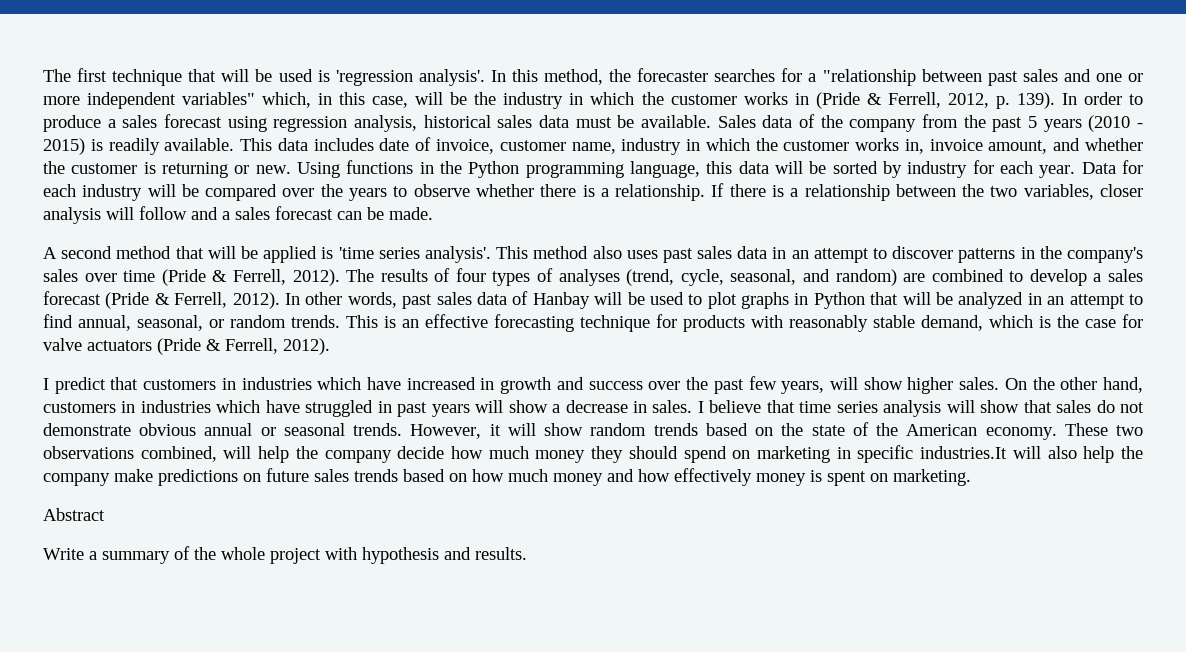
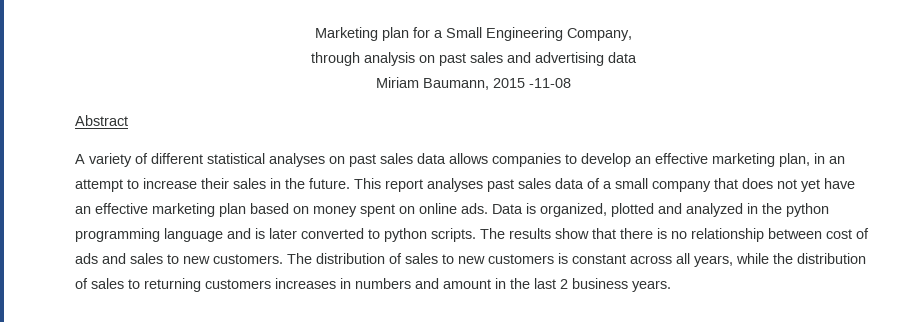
[43,68,1144,86] [43,92,1143,109] [43,114,1143,132] [43,137,1143,155] [43,160,1143,178] [43,183,1143,201] [43,206,433,224] [43,246,1144,263] [43,268,1143,286] [43,291,1143,309] [43,314,1143,332] [43,338,330,355] [43,376,1144,394] [43,400,1144,417] [43,422,1143,440] [43,445,1143,463] [43,468,971,486] [43,508,105,521] [43,546,527,564] The first technique that will be used is 'regression analysis'. In this method, the forecaster searches for a "relationship between past sales and one or more independent variables" which, in this case, will be the industry in which the customer works in (Pride & Ferrell, 2012, p. 139). In order to produce a sales forecast using regression analysis, historical sales data must be available. Sales data of the company from the past 5 years (2010 - 2015) is readily available. This data includes date of invoice, customer name, industry in which the customer works in, invoice amount, and whether the customer is returning or new. Using functions in the Python programming language, this data will be sorted by industry for each year. Data for each industry will be compared over the years to observe whether there is a relationship. If there is a relationship between the two variables, closer analysis will follow and a sales forecast can be made. // A second method that will be applied is 'time series analysis'. This method also uses past sales data in an attempt to discover patterns in the company's sales over time (Pride & Ferrell, 2012). The results of four types of analyses (trend, cycle, seasonal, and random) are combined to develop a sales forecast (Pride & Ferrell, 2012). In other words, past sales data of Hanbay will be used to plot graphs in Python that will be analyzed in an attempt to find annual, seasonal, or random trends. This is an effective forecasting technique for products with reasonably stable demand, which is the case for valve actuators (Pride & Ferrell, 2012). // I predict that customers in industries which have increased in growth and success over the past few years, will show higher sales. On the other hand, customers in industries which have struggled in past years will show a decrease in sales. I believe that time series analysis will show that sales do not demonstrate obvious annual or seasonal trends. However, it will show random trends based on the state of the American economy. These two observations combined, will help the company decide how much money they should spend on marketing in specific industries.It will also help the company make predictions on future sales trends based on how much money and how effectively money is spent on marketing. // Abstract // Write a summary of the whole project with hypothesis and results. -> [314,27,632,41] [310,52,637,66] [375,77,571,90] [75,115,128,126] [75,153,845,167] [75,178,855,192] [75,203,829,217] [75,228,869,242] [75,253,866,267] [75,278,671,292] Marketing plan for a Small Engineering Company, // through analysis on past sales and advertising data // Miriam Baumann, 2015 -11-08 // Abstract // A variety of different statistical analyses on past sales data allows companies to develop an effective marketing plan, in an attempt to increase their sales in the future. This report analyses past sales data of a small company that does not yet have an effective marketing plan based on money spent on online ads. Data is organized, plotted and analyzed in the python programming language and is later converted to python scripts. The results show that there is no relationship between cost of ads and sales to new customers. The distribution of sales to new customers is constant across all years, while the distribution of sales to returning customers increases in numbers and amount in the last 2 business years.

